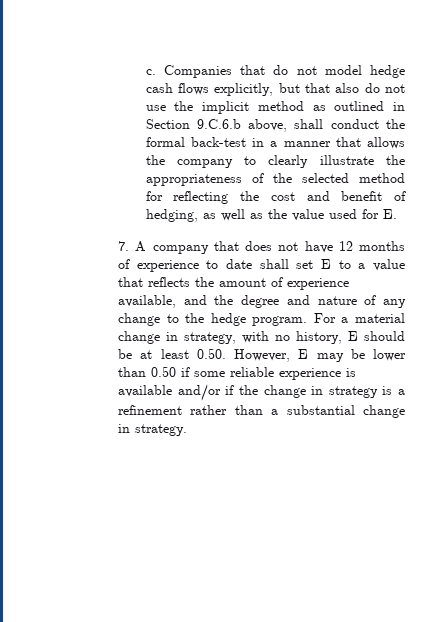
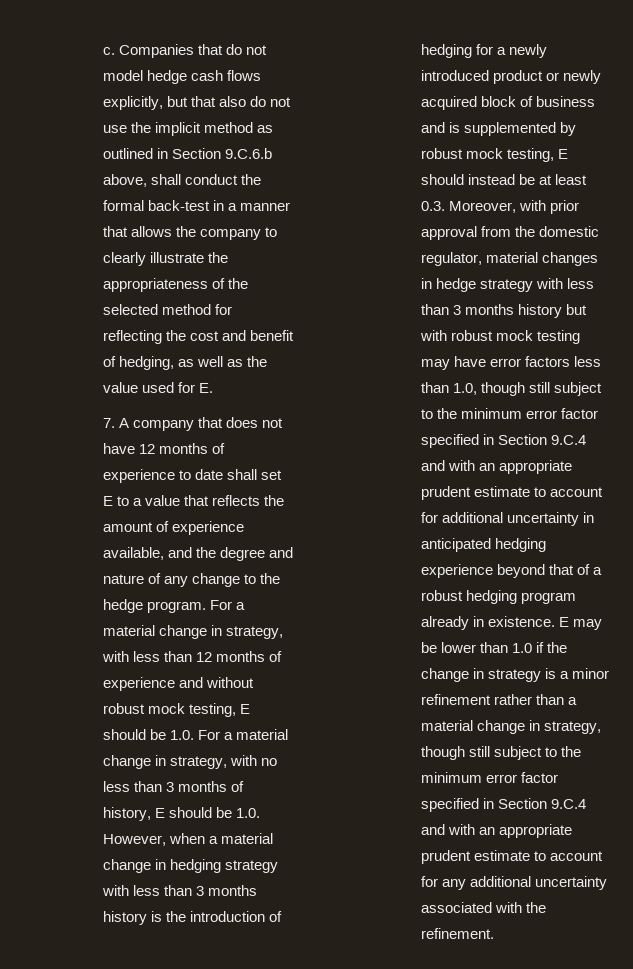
[275,331,405,344] [118,348,291,362] no history, E should be at least 0.50. However, -> [132,651,283,662] [102,677,254,691] [102,703,251,717] [102,729,289,740] [102,755,278,769] [102,781,245,792] [102,807,261,821] [102,833,274,846] [102,859,279,873] [101,885,258,896] [102,911,283,925] [420,44,548,58] [420,70,602,84] [420,96,596,110] [420,122,577,136] [420,148,569,162] [420,174,588,185] [420,200,580,214] [420,226,600,240] [420,252,598,266] [420,278,595,292] [420,304,588,318] [419,330,581,344] [420,356,602,370] [420,382,603,396] [420,408,599,419] [420,434,587,448] [420,460,573,474] [420,486,604,500] [420,512,595,526] [420,538,546,552] [420,564,603,578] [420,590,576,604] [420,616,555,630] less than 12 months of experience and without robust mock testing, E should be 1.0. For a material change in strategy, with no less than 3 months of history, E should be 1.0. However, when a material change in hedging strategy with less than 3 months history is the introduction of hedging for a newly introduced product or newly acquired block of business and is supplemented by robust mock testing, E should instead be at least 0.3. Moreover, with prior approval from the domestic regulator, material changes in hedge strategy with less than 3 months history but with robust mock testing may have error factors less than 1.0, though still subject to the minimum error factor specified in Section 9.C.4 and with an appropriate prudent estimate to account for additional uncertainty in anticipated hedging experience beyond that of a robust hedging program already in existence.
[151,366,357,380] [118,384,221,401] 0.50 if some reliable experience is available and/or -> [512,643,533,653] 1.0
(405, 392) none -> [572,668,610,679] minor
[286,405,405,418] [118,424,188,436] substantial change in strategy. -> [420,720,602,734] [420,746,582,760] [420,772,558,783] [420,798,587,812] [420,824,573,838] [420,850,604,864] [420,876,608,890] [420,902,546,913] [420,928,494,939] material change in strategy, though still subject to the minimum error factor specified in Section 9.C.4 and with an appropriate prudent estimate to account for any additional uncertainty associated with the refinement.

